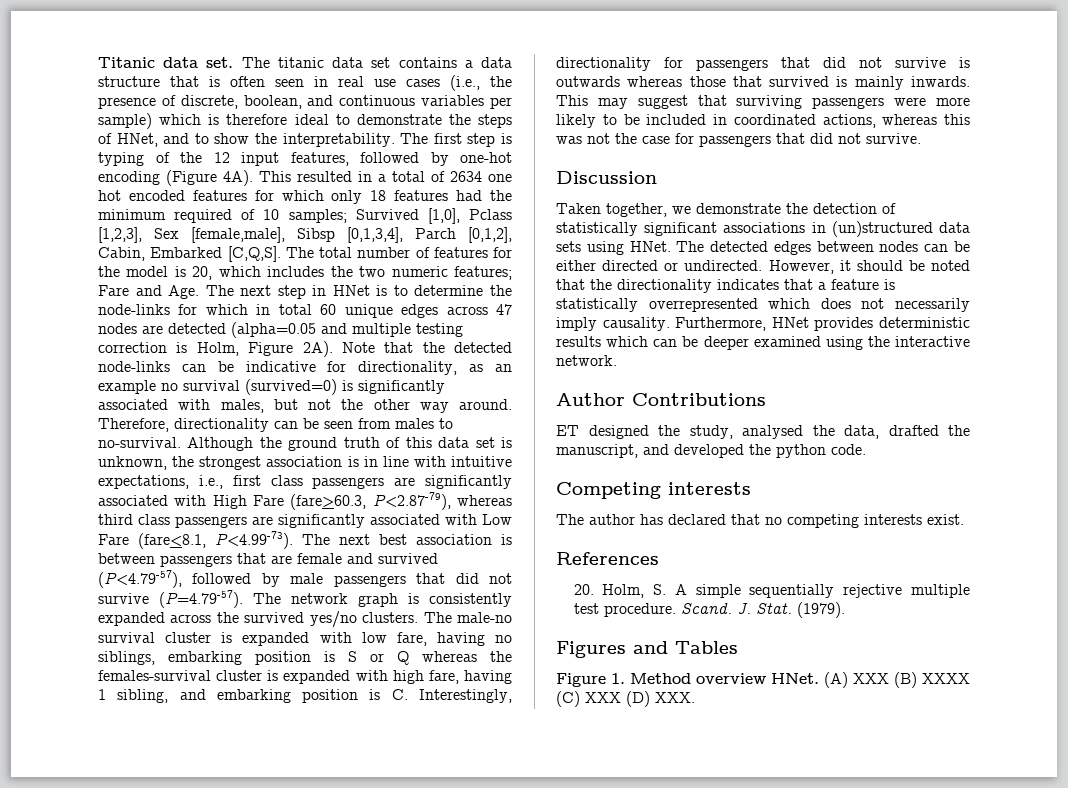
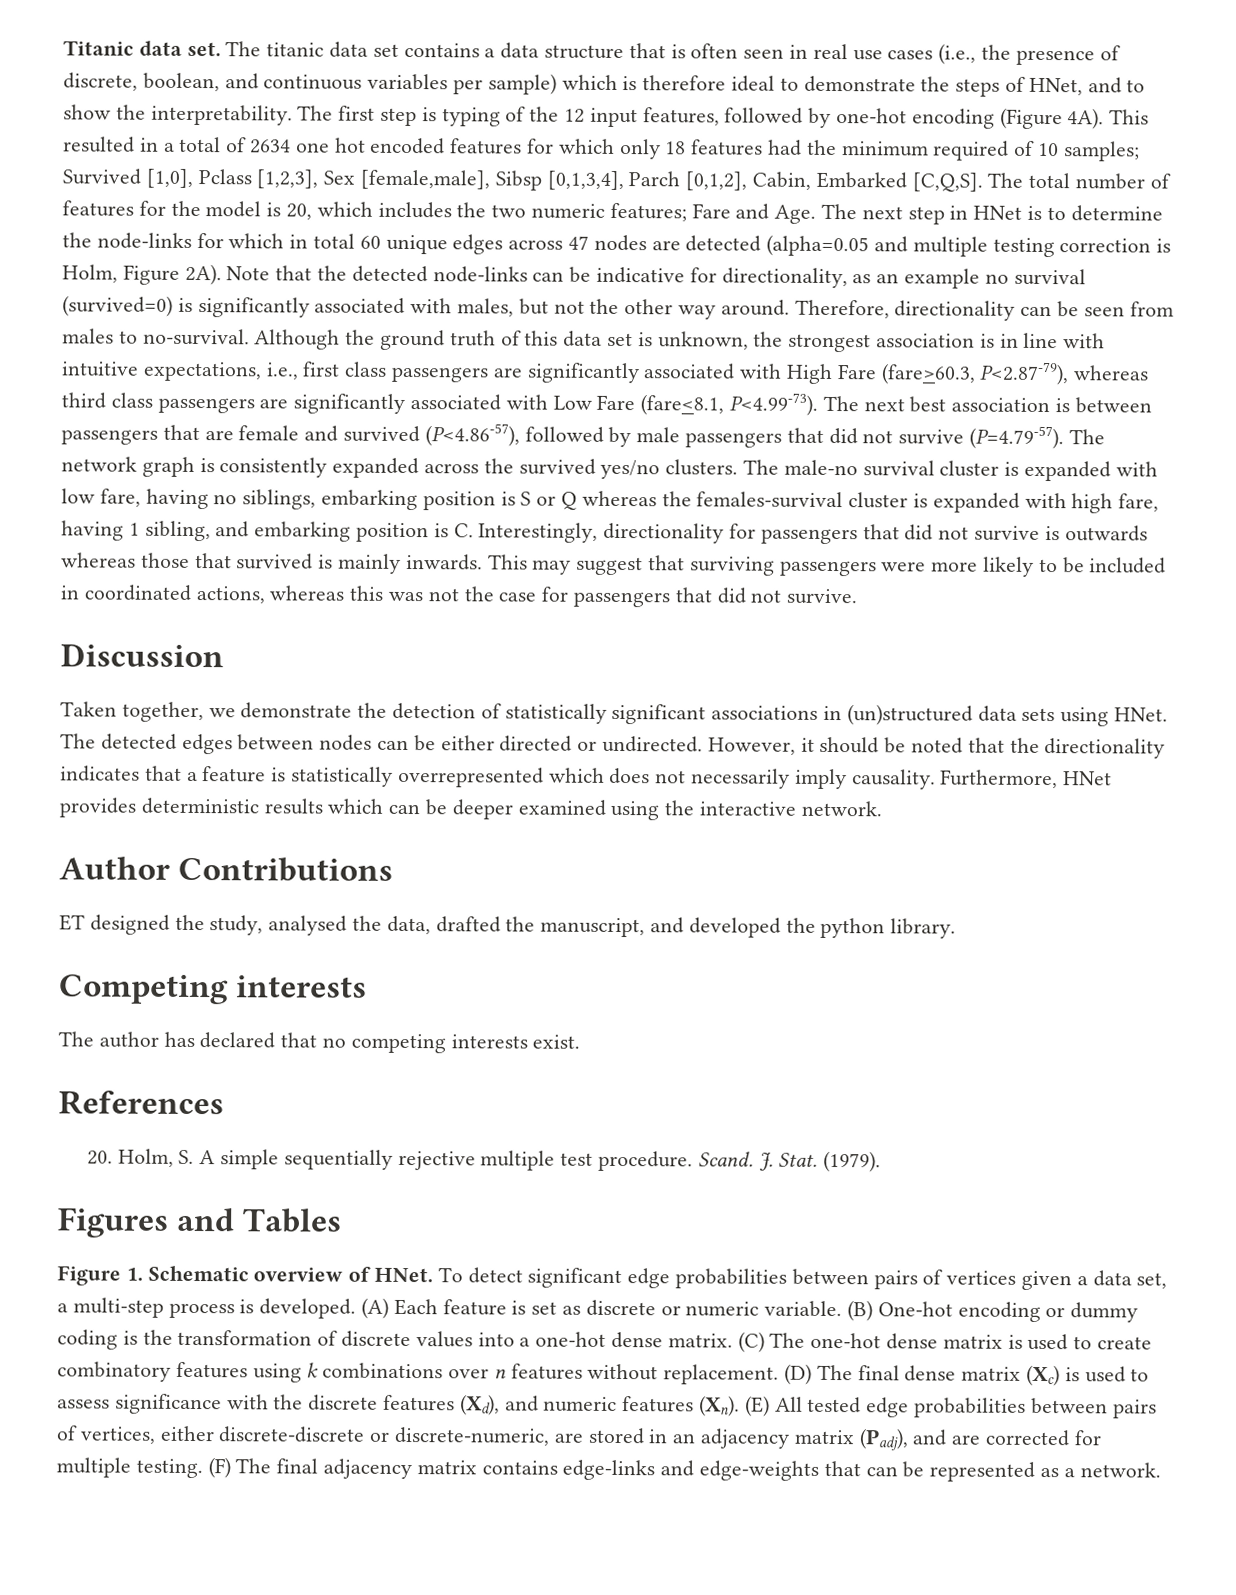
[98,570,182,588] (P<4.79-57), -> [424,423,520,447] (P<4.86-57),
[831,444,866,455] code. -> [890,918,957,939] library.
[630,672,970,688] [556,691,695,707] Method overview HNet. (A) XXX (B) XXXX (C) XXX (D) XXX. -> [147,1265,1168,1291] [57,1297,1139,1323] [57,1329,1153,1353] [57,1361,1150,1387] [57,1393,1157,1419] [56,1425,1102,1451] [56,1457,1161,1482] Schematic overview of HNet. To detect significant edge probabilities between pairs of vertices given a data set, a multi-step process is developed. (A) Each feature is set as discrete or numeric variable. (B) One-hot encoding or dummy coding is the transformation of discrete values into a one-hot dense matrix. (C) The one-hot dense matrix is used to create combinatory features using k combinations over n features without replacement. (D) The final dense matrix (Xc) is used to assess significance with the discrete features (Xd), and numeric features (Xn). (E) All tested edge probabilities between pairs of vertices, either discrete-discrete or discrete-numeric, are stored in an adjacency matrix (Padj), and are corrected for multiple testing. (F) The final adjacency matrix contains edge-links and edge-weights that can be represented as a network.

